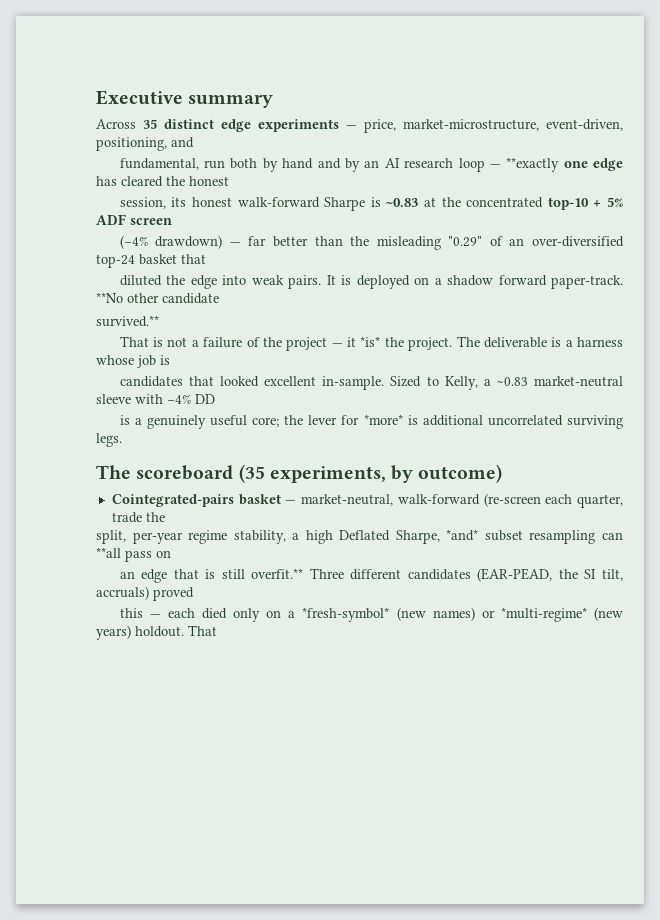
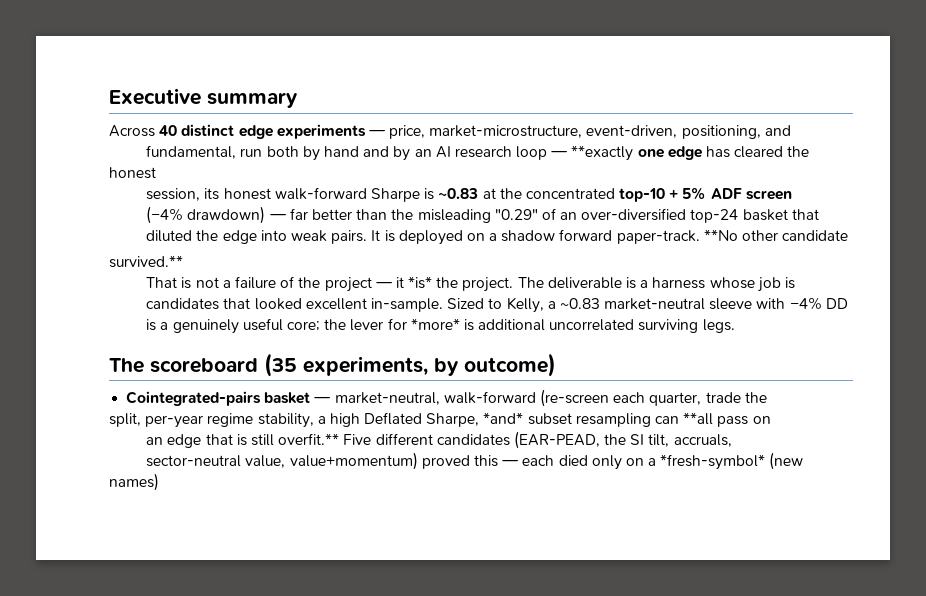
[143,119,157,129] 35 -> [159,125,178,136] 40
[309,568,344,579] Three -> [343,434,372,445] Five
[96,586,149,600] accruals) -> [673,434,732,447] [146,452,418,470] accruals, // sector-neutral value, value+momentum)
(194, 594) // -> (470, 462) none
[481,607,623,622] [96,625,217,640] or *multi-regime* (new years) holdout. That -> (159, 482) none

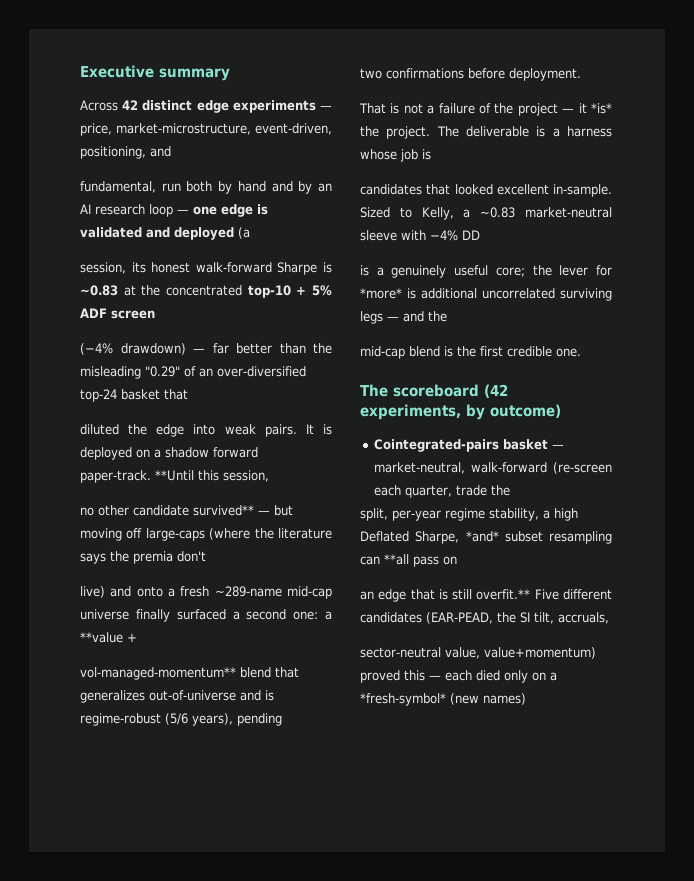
[159,125,178,136] 40 -> [122,100,139,110] 42
[571,145,634,161] **exactly -> (189, 211) none
[706,146,810,158] [109,167,156,179] has cleared the honest -> [257,204,268,215] [80,227,250,240] is validated and deployed (a
[703,229,849,241] [109,255,183,268] **No other candidate // survived.** -> [155,470,269,482] [80,505,293,516] [80,528,332,541] [80,551,206,564] [80,586,332,599] [80,609,333,622] [80,632,137,643] [80,667,299,680] [80,690,274,703] [80,713,282,726] [360,68,581,81] **Until this session, // no other candidate survived** — but moving off large-caps (where the literature says the premia don't // live) and onto a fresh ~289-name mid-cap universe finally surfaced a second one: a **value + // vol-managed-momentum** blend that generalizes out-of-universe and is regime-robust (5/6 years), pending // two confirmations before deployment.
[702,319,735,333] legs. -> [360,311,447,324] [360,346,581,359] legs — and the // mid-cap blend is the first credible one.
[264,353,297,377] (35 -> [484,384,508,398] (42

